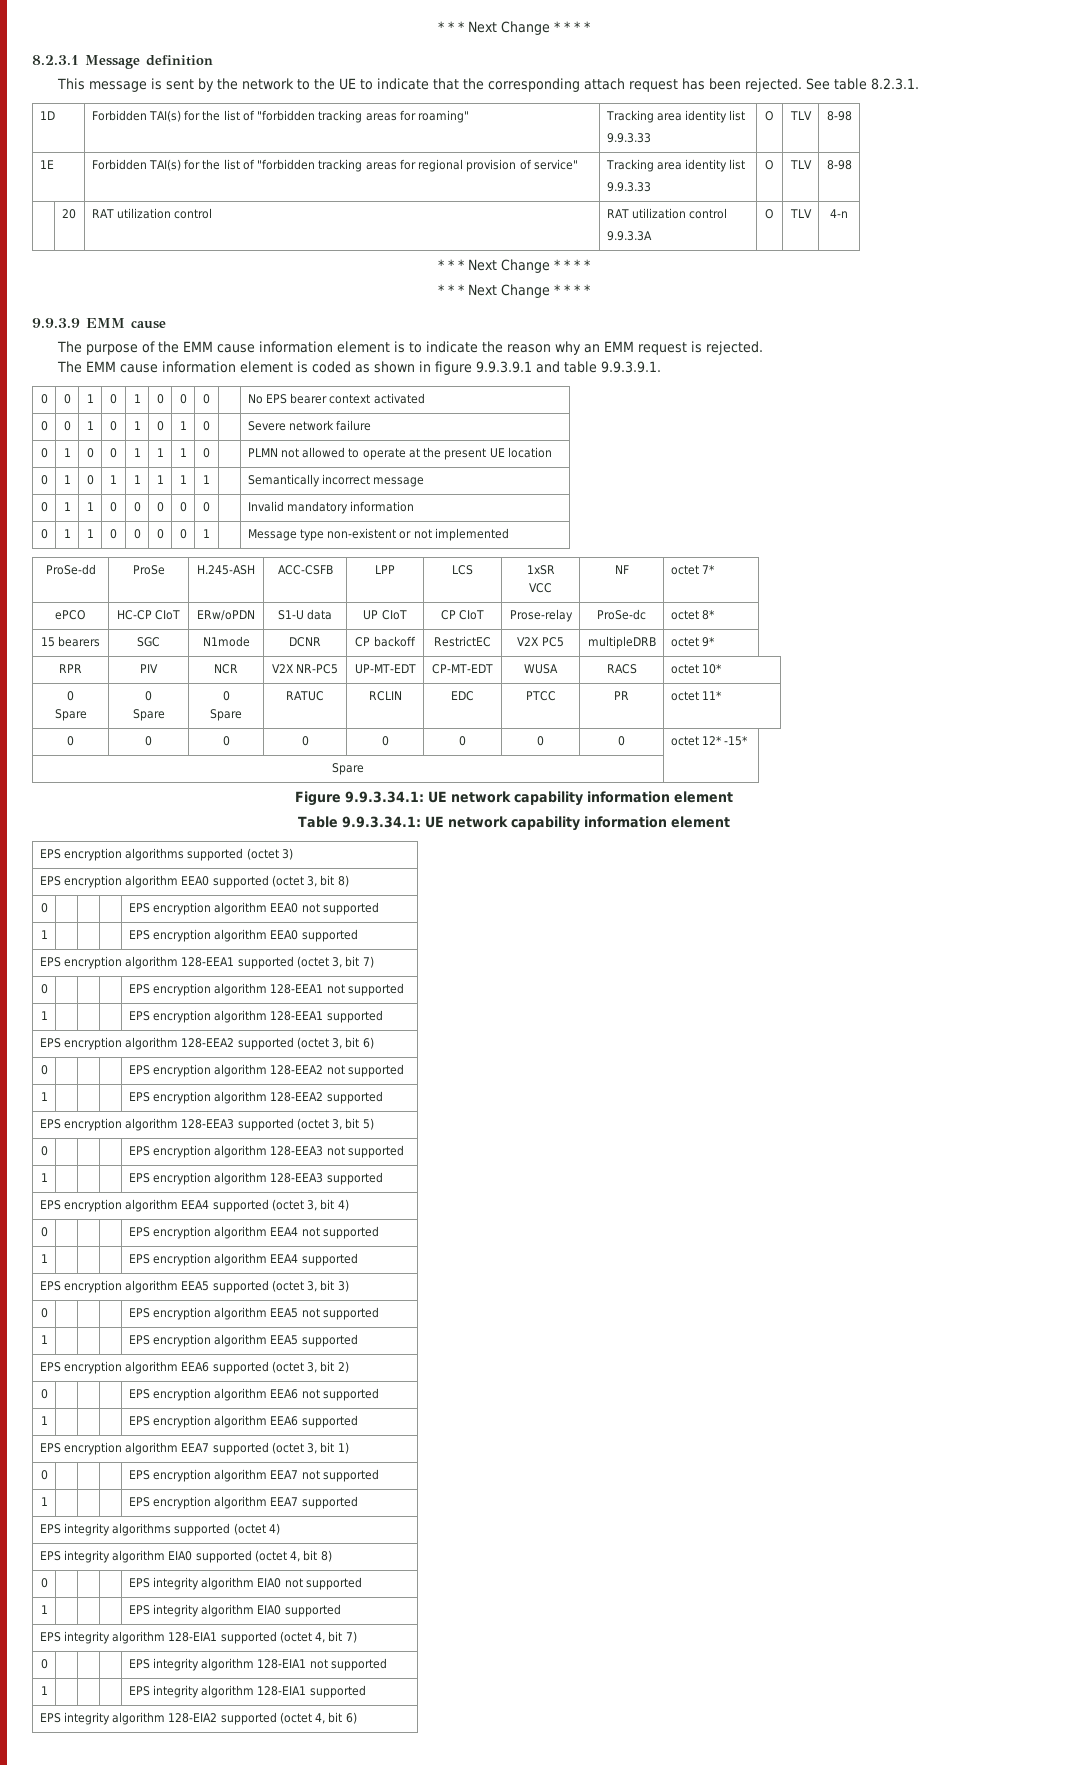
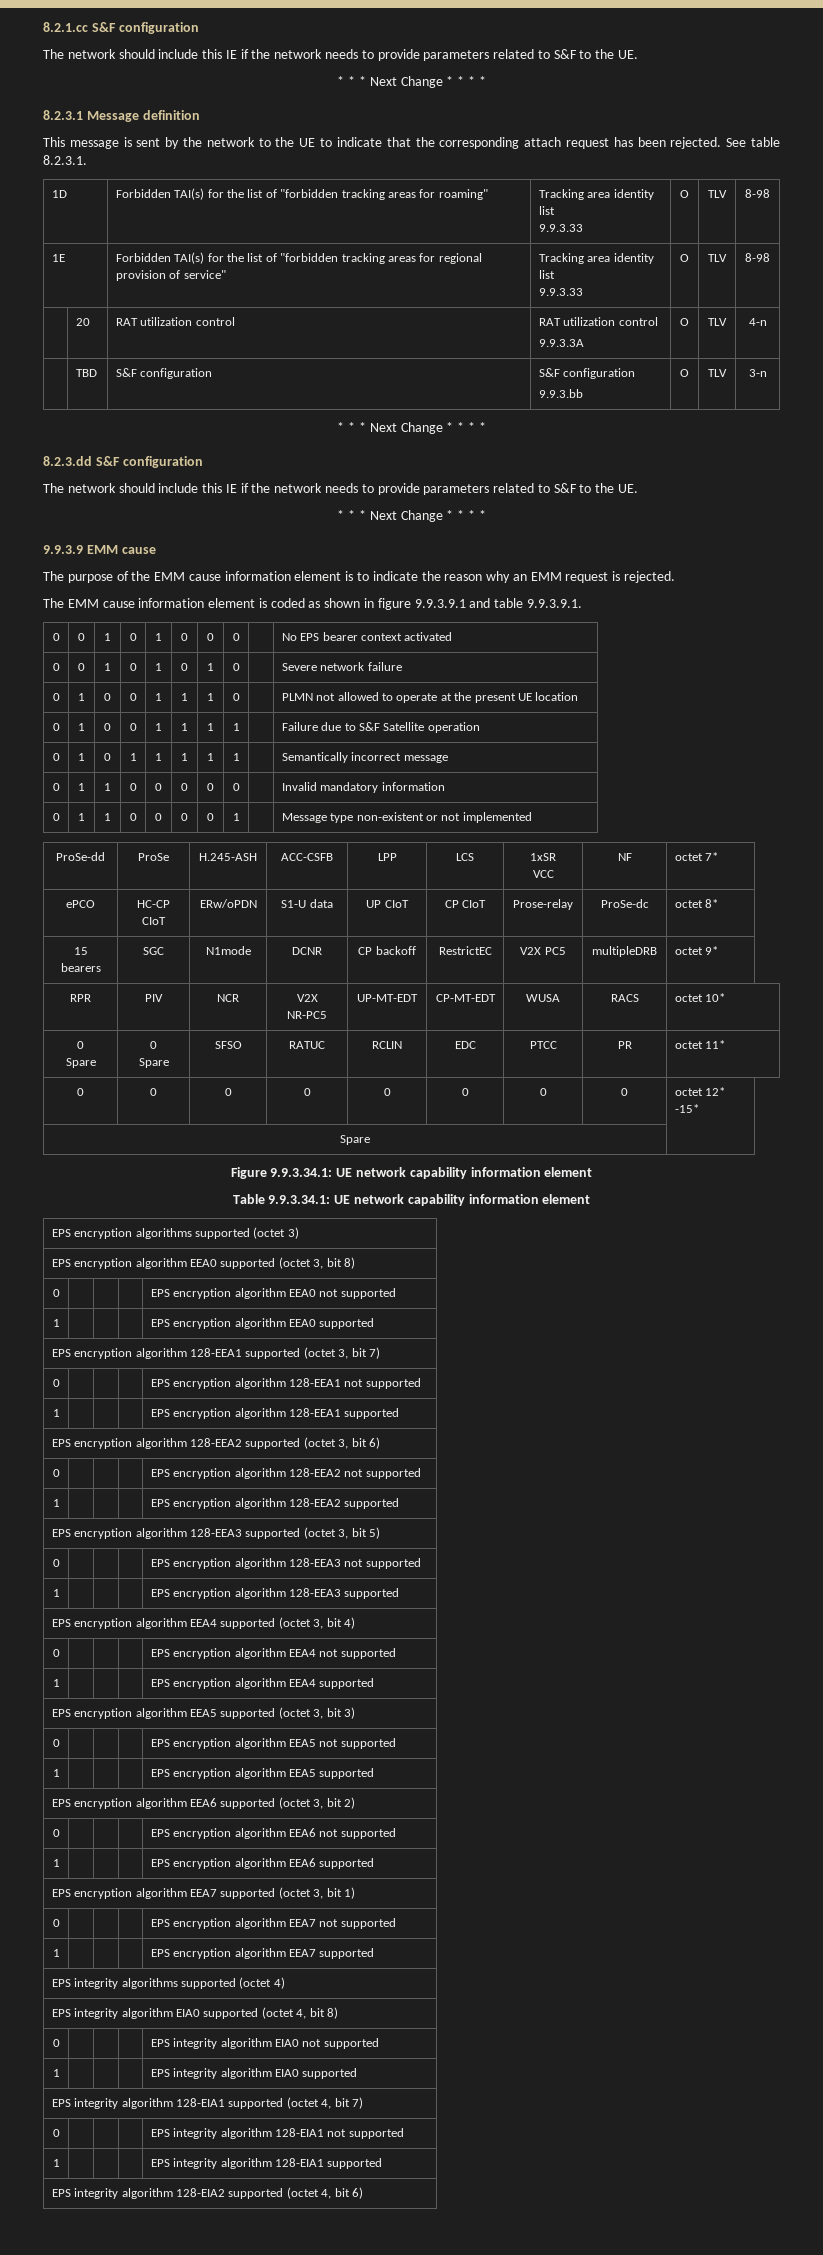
(438, 26) none -> [43,22,199,34] [43,49,639,61] 8.2.1.cc S&F configuration // The network should include this IE if the network needs to provide parameters related to S&F to the UE. //
[438,259,590,273] // * * * Next Change * * * * -> [75,369,97,377] [115,368,213,379] [538,368,636,379] [538,389,583,398] [680,369,689,377] [708,369,727,377] [748,369,767,377] [337,422,486,434] [43,456,203,468] [43,483,639,495] // | TBD | S&F configuration | S&F configuration // 9.9.3.bb | O | TLV | 3-n // * * * Next Change * * * * // 8.2.3.dd S&F configuration // The network should include this IE if the network needs to provide parameters related to S&F to the UE.
(552, 452) none -> [52,723,60,731] [78,723,85,731] [104,723,111,731] [129,723,137,731] [155,723,162,731] [181,723,188,731] [207,723,214,731] [232,723,240,731] [281,722,480,733] // 0 | 1 | 0 | 0 | 1 | 1 | 1 | 1 | | Failure due to S&F Satellite operation
[222,691,230,701] [210,709,242,721] 0 // Spare -> [214,1041,242,1049] SFSO

